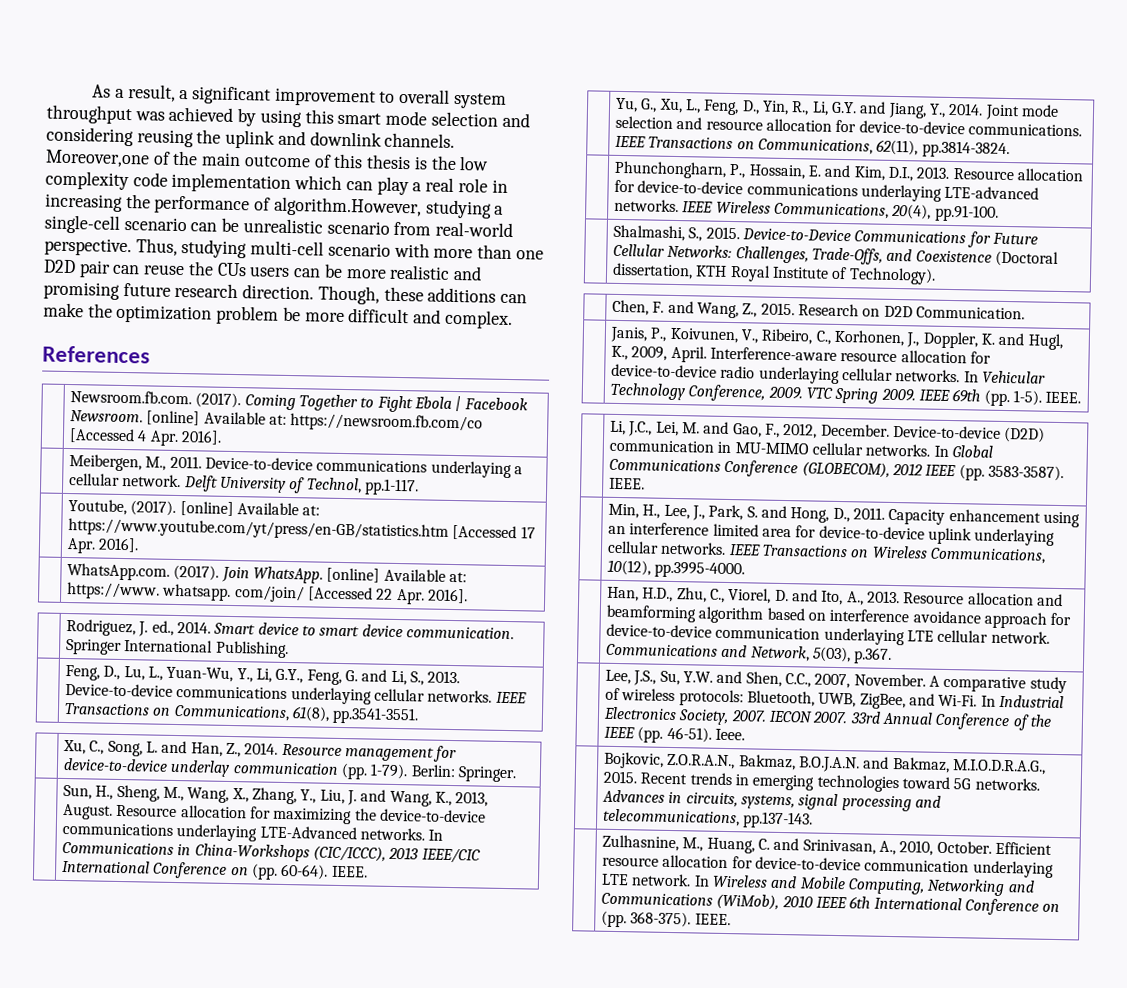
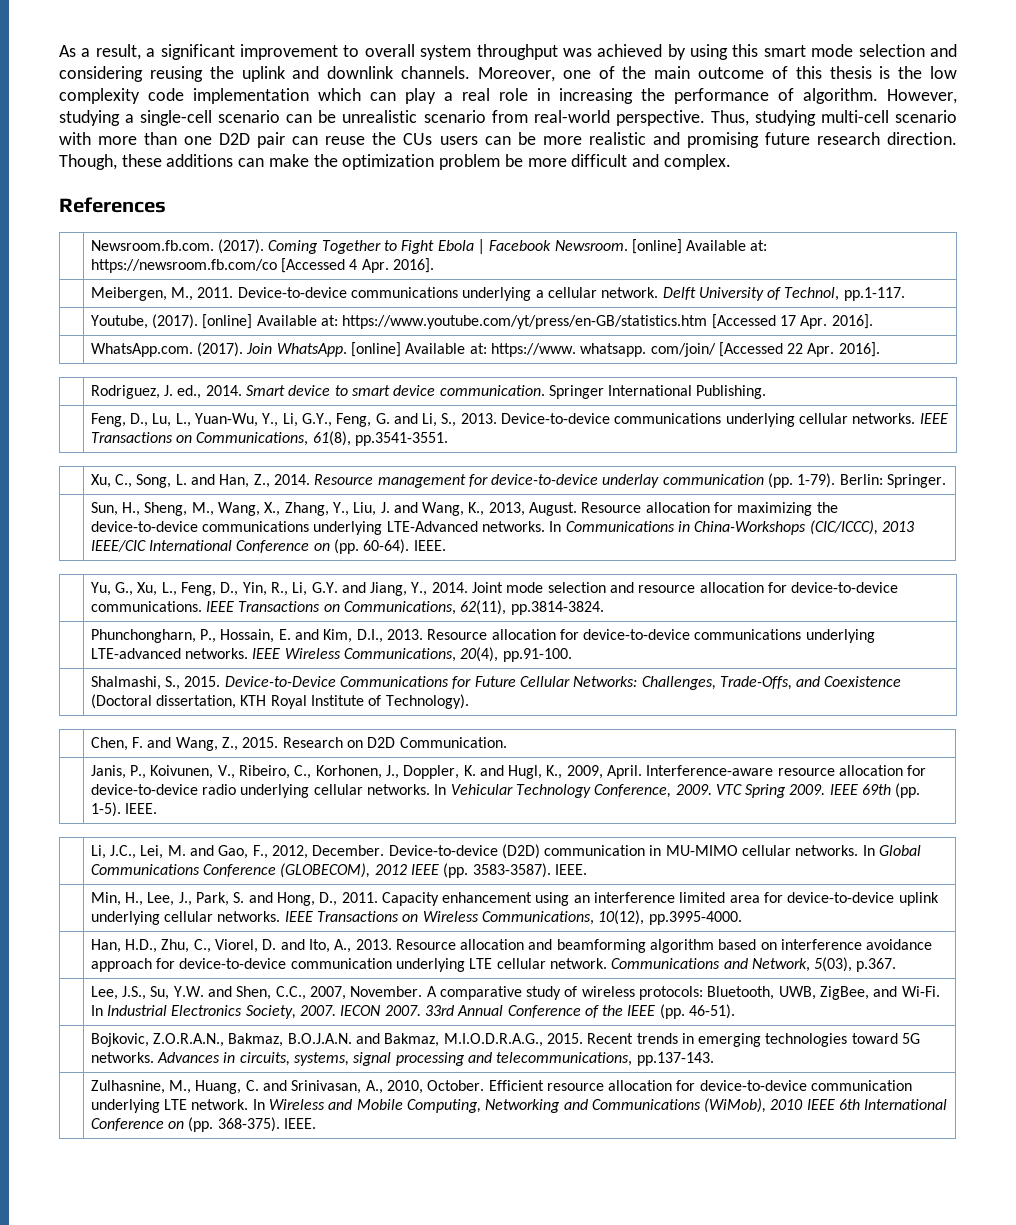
[45,149,150,168] Moreover,one -> [477,67,591,82] Moreover, one
[273,196,422,218] algorithm.However, -> [803,88,957,104] algorithm. However,
[430,460,512,479] underlaying -> [462,287,532,301] underlying
[290,687,372,705] underlaying -> [725,413,795,427] underlying
[176,824,258,842] underlaying -> [313,521,383,535] underlying
[861,184,943,202] underlaying -> [805,629,875,643] underlying
[758,366,840,384] underlaying -> [240,784,310,798] underlying
[974,528,1056,546] underlaying -> [90,911,160,925] underlying
[823,627,905,646] underlaying -> [395,958,465,972] underlying
[715,728,746,741] Ieee. -> (736, 1011) none
[972,860,1054,878] underlaying -> [90,1099,160,1113] underlying

